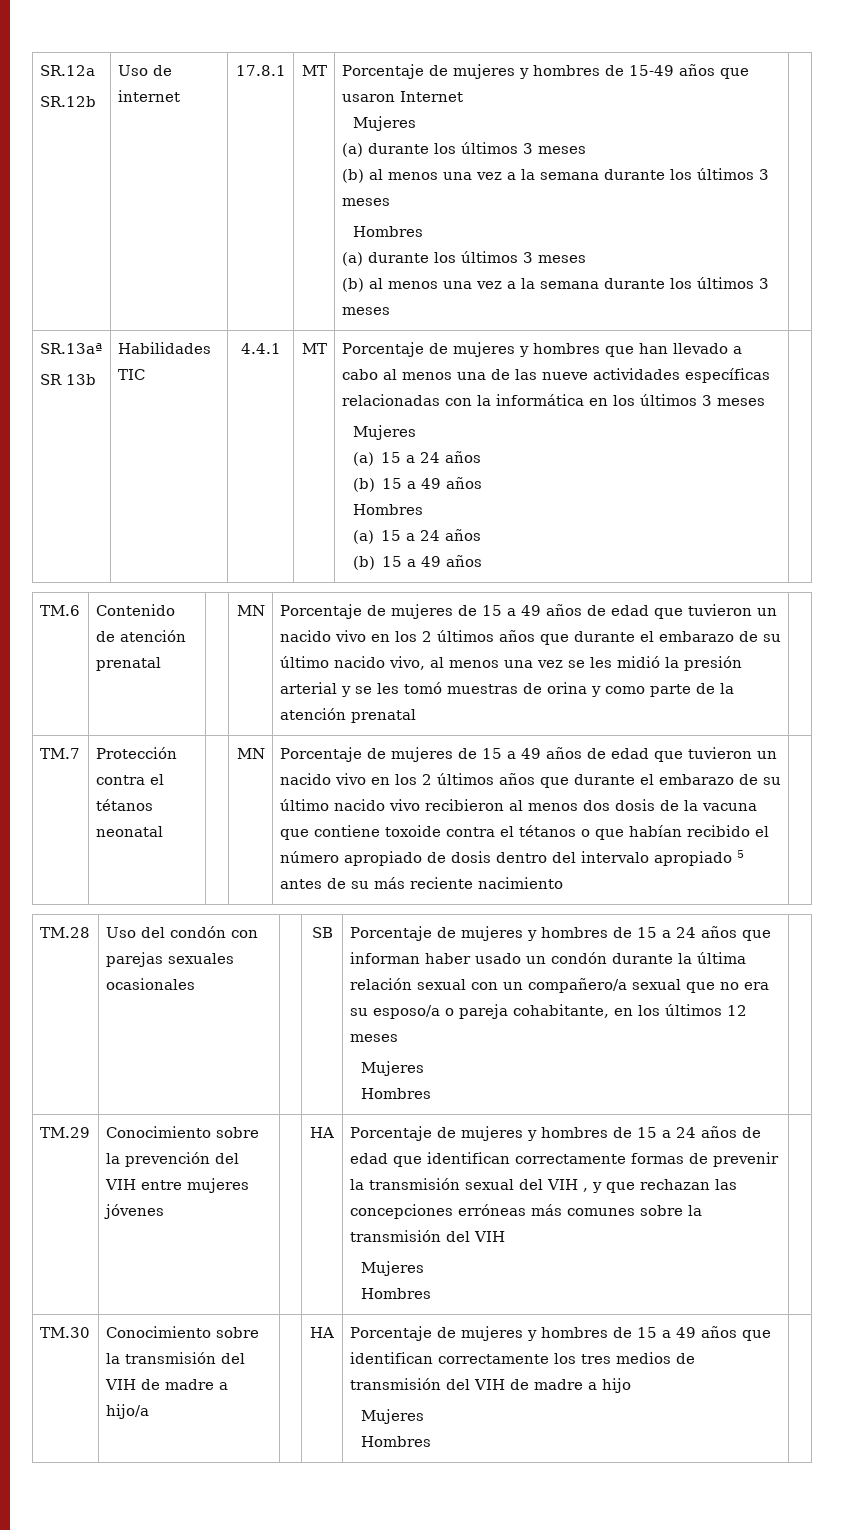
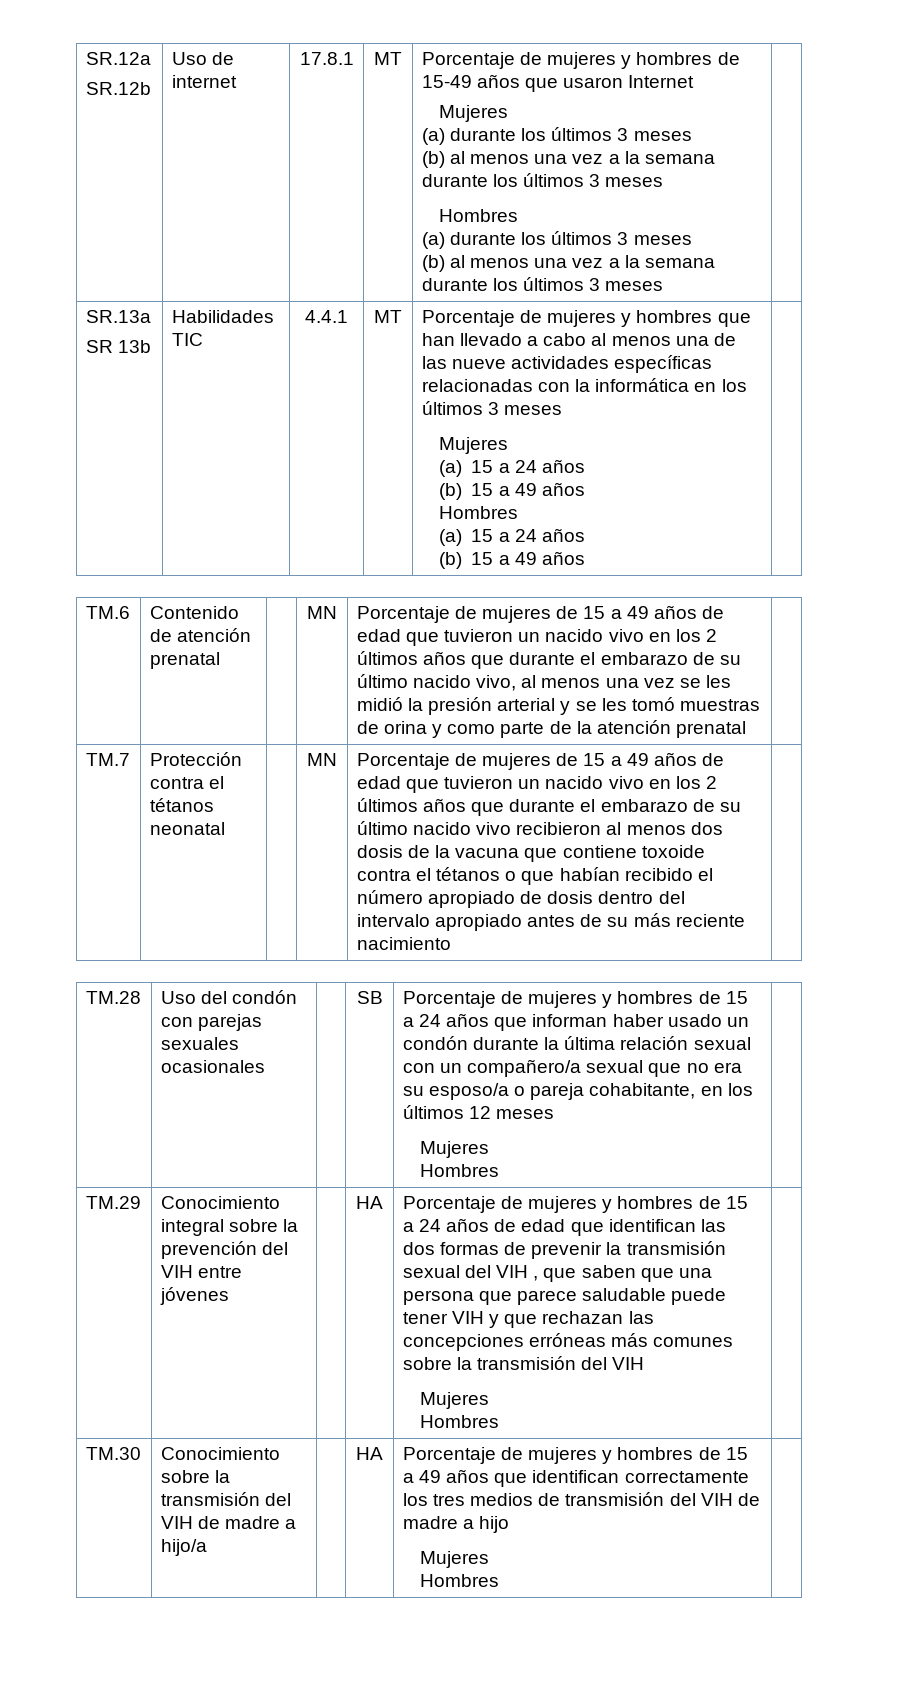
[39,343,102,354] SR.13aª -> [85,310,151,323] SR.13a
[736,850,744,858] 5 -> (523, 922) none
(211, 1132) none -> [160,1219,224,1236] integral
[186,1178,249,1193] mujeres -> (243, 1272) none
[514,1154,626,1164] correctamente -> [700,1219,726,1232] [402,1242,435,1255] las dos
(588, 1190) none -> [543,1265,712,1282] [402,1288,727,1305] [402,1311,485,1324] que saben que una persona que parece saludable puede tener VIH

